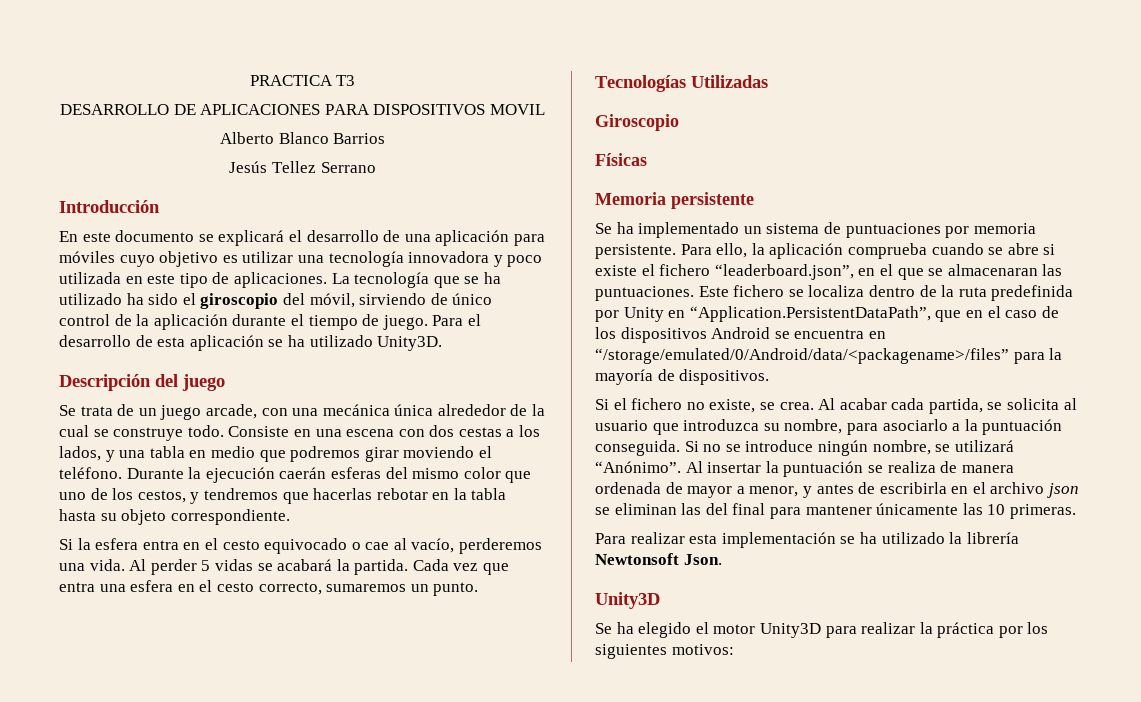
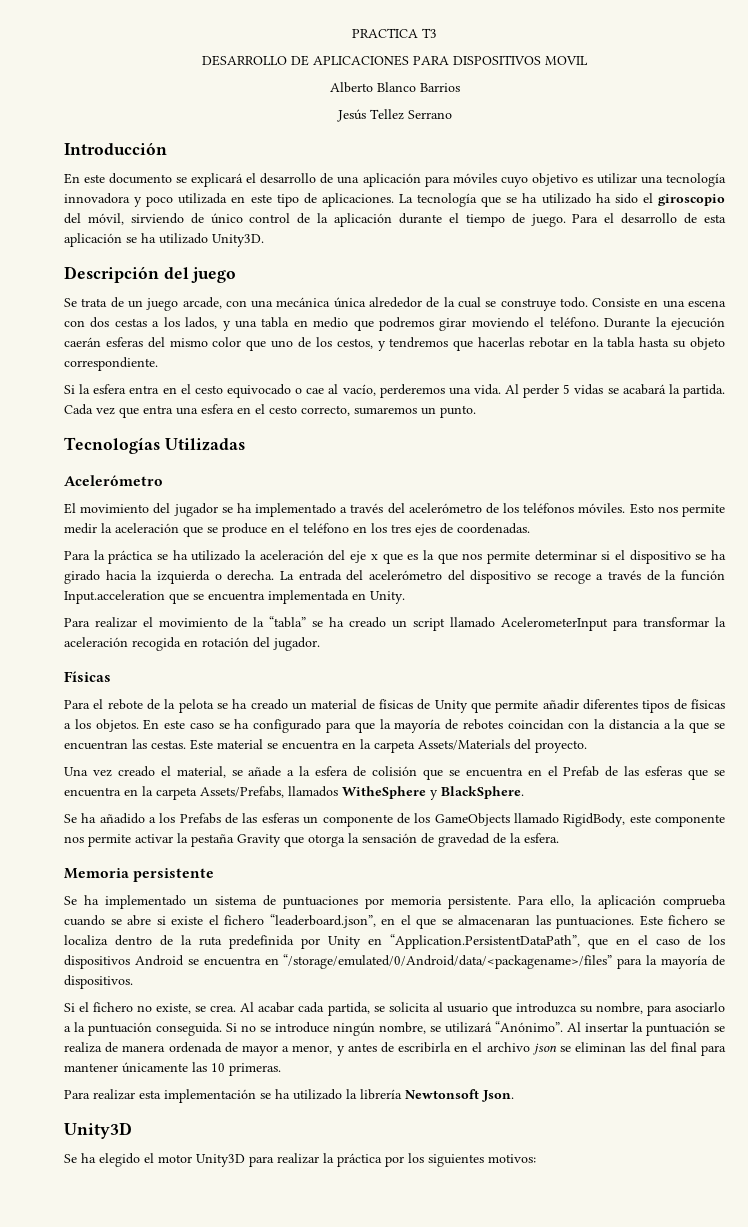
[595,114,679,131] [595,153,647,166] Giroscopio // Físicas -> [64,475,163,486] [64,503,725,517] [64,523,530,537] [64,550,726,564] [64,570,725,584] [64,590,405,604] [64,616,726,631] [64,637,320,651] [64,671,111,682] [64,699,725,713] [64,719,725,733] [64,739,587,753] [64,766,725,780] [64,786,524,800] [64,813,726,827] [64,833,559,847] Acelerómetro // El movimiento del jugador se ha implementado a través del acelerómetro de los teléfonos móviles. Esto nos permite medir la aceleración que se produce en el teléfono en los tres ejes de coordenadas. // Para la práctica se ha utilizado la aceleración del eje x que es la que nos permite determinar si el dispositivo se ha girado hacia la izquierda o derecha. La entrada del acelerómetro del dispositivo se recoge a través de la función Input.acceleration que se encuentra implementada en Unity. // Para realizar el movimiento de la “tabla” se ha creado un script llamado AcelerometerInput para transformar la aceleración recogida en rotación del jugador. // Físicas // Para el rebote de la pelota se ha creado un material de físicas de Unity que permite añadir diferentes tipos de físicas a los objetos. En este caso se ha configurado para que la mayoría de rebotes coincidan con la distancia a la que se encuentran las cestas. Este material se encuentra en la carpeta Assets/Materials del proyecto. // Una vez creado el material, se añade a la esfera de colisión que se encuentra en el Prefab de las esferas que se encuentra en la carpeta Assets/Prefabs, llamados WitheSphere y BlackSphere. // Se ha añadido a los Prefabs de las esferas un componente de los GameObjects llamado RigidBody, este componente nos permite activar la pestaña Gravity que otorga la sensación de gravedad de la esfera.

